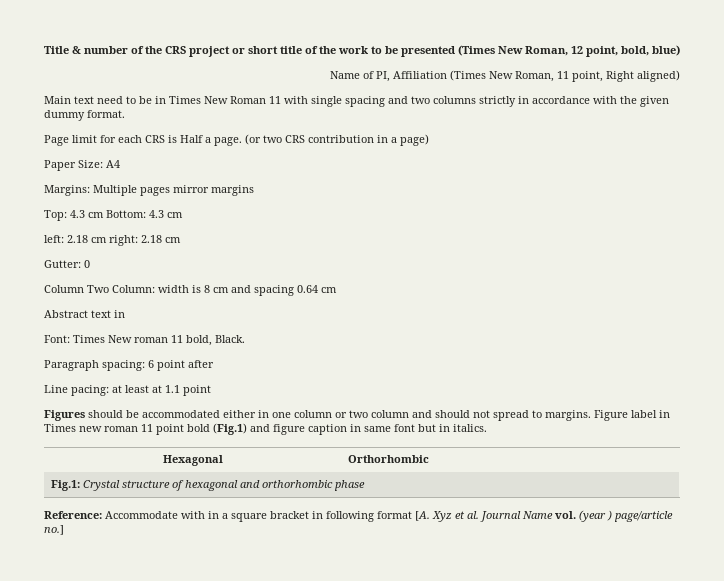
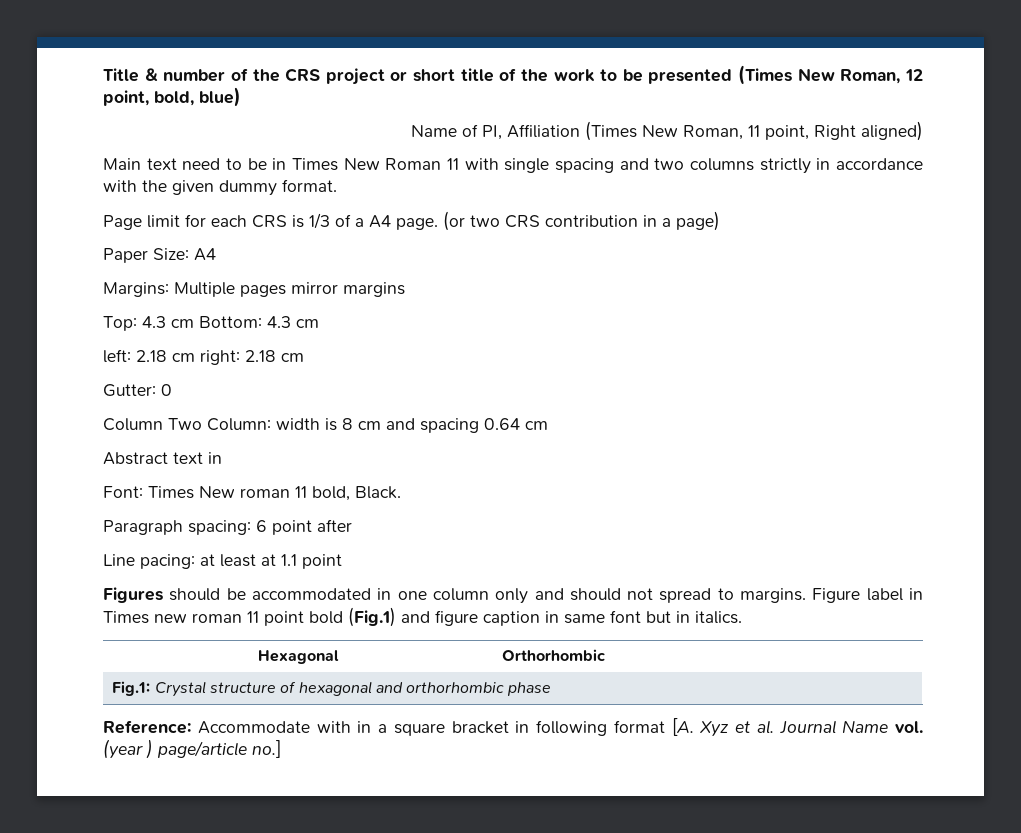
[180,135,211,143] Half a -> [309,213,391,229] 1/3 of a A4
[223,410,256,418] either -> (371, 594) none
[335,410,409,418] or two column -> [495,588,529,604] only

